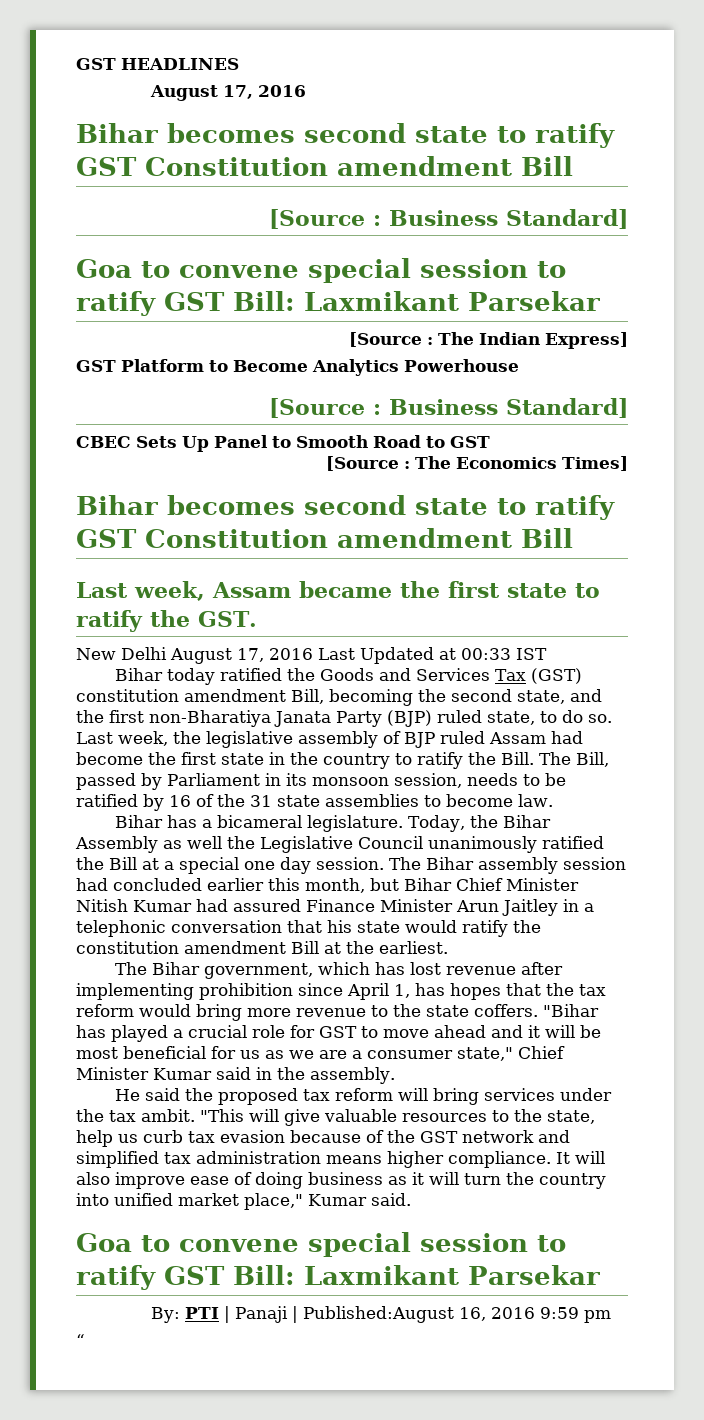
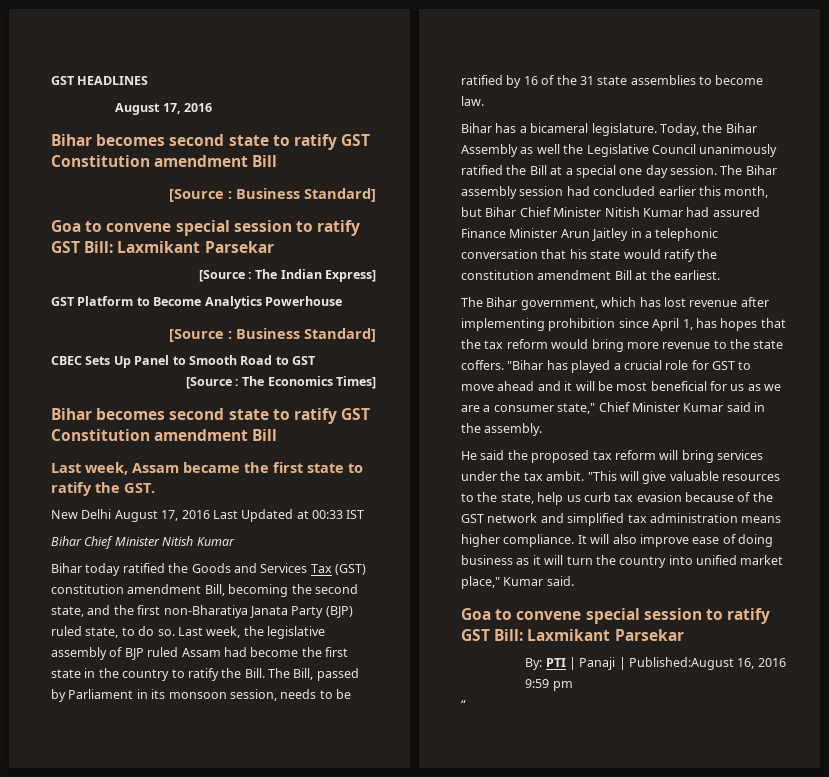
(547, 654) none -> [51,536,235,549] // Bihar Chief Minister Nitish Kumar

